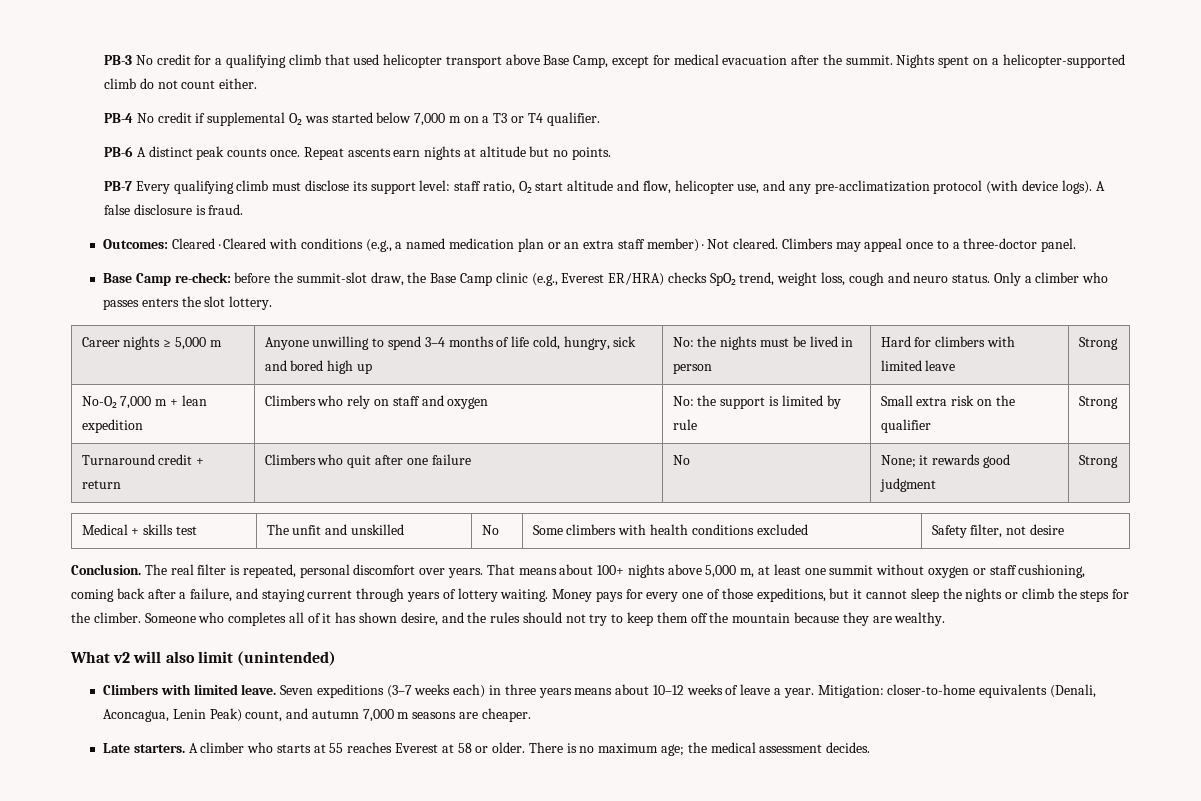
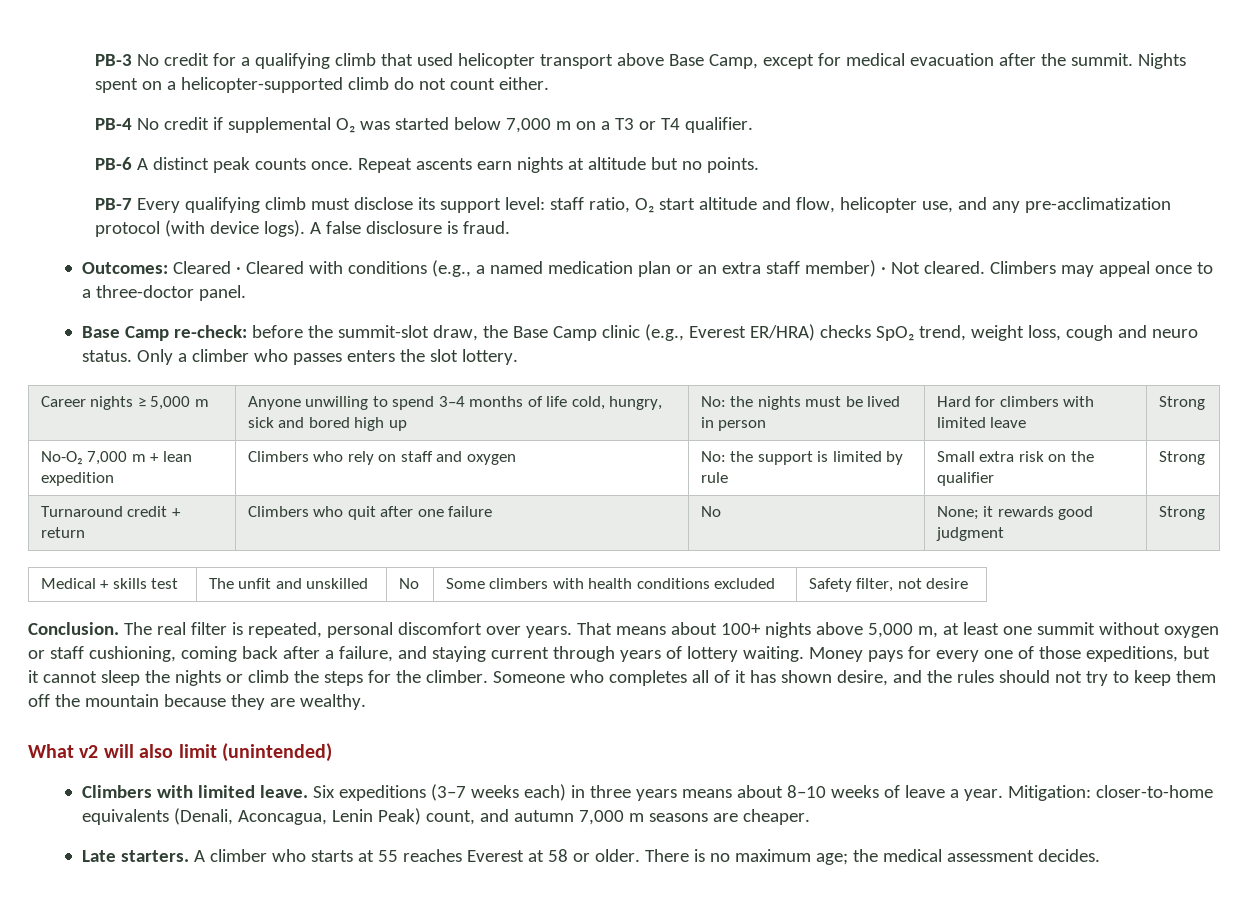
[280,685,314,695] Seven -> [312,785,335,798] Six
[652,685,684,695] 10–12 -> [786,785,826,798] 8–10

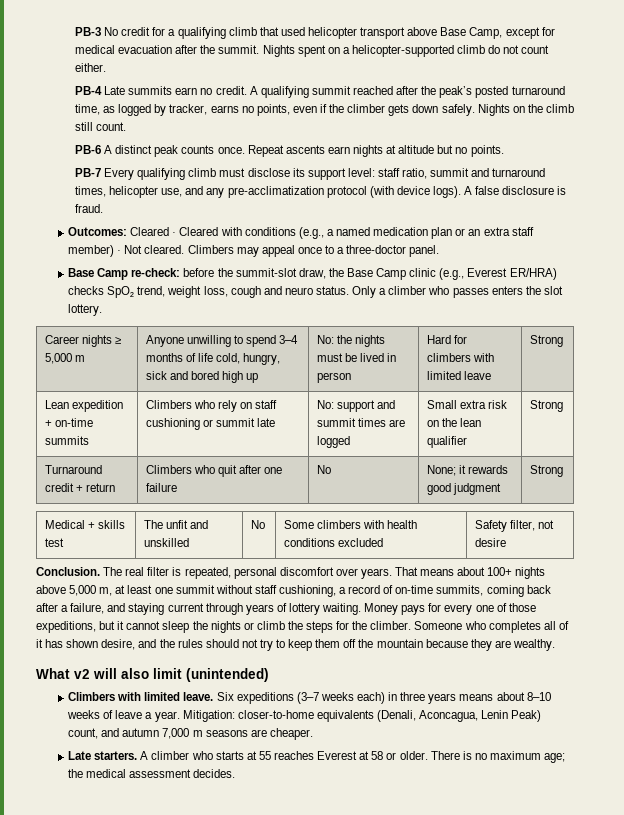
[136,117,753,133] No credit if supplemental O₂ was started below 7,000 m on a T3 or T4 qualifier. -> [104,86,565,98] [75,104,574,116] [75,122,127,131] Late summits earn no credit. A qualifying summit reached after the peak’s posted turnaround time, as logged by tracker, earns no points, even if the climber gets down safely. Nights on the climb still count.
[634,197,835,213] O₂ start altitude and flow, -> [430,168,546,177] [75,186,107,197] summit and turnaround times,
[40,451,192,465] [40,472,114,486] No-O₂ 7,000 m + lean expedition -> [44,400,124,412] [44,418,94,427] [44,436,89,445] Lean expedition + on-time summits
[436,451,516,465] [700,451,904,465] [700,472,728,483] and oxygen | No: the support is limited by rule -> [145,418,276,430] [316,400,396,412] [316,418,406,427] [316,436,350,448] cushioning or summit late | No: support and summit times are logged
(1094, 456) none -> [460,418,482,427] lean
[1163,626,1219,638] [28,646,176,662] oxygen or staff cushioning, -> [254,585,484,597] staff cushioning, a record of on-time summits,

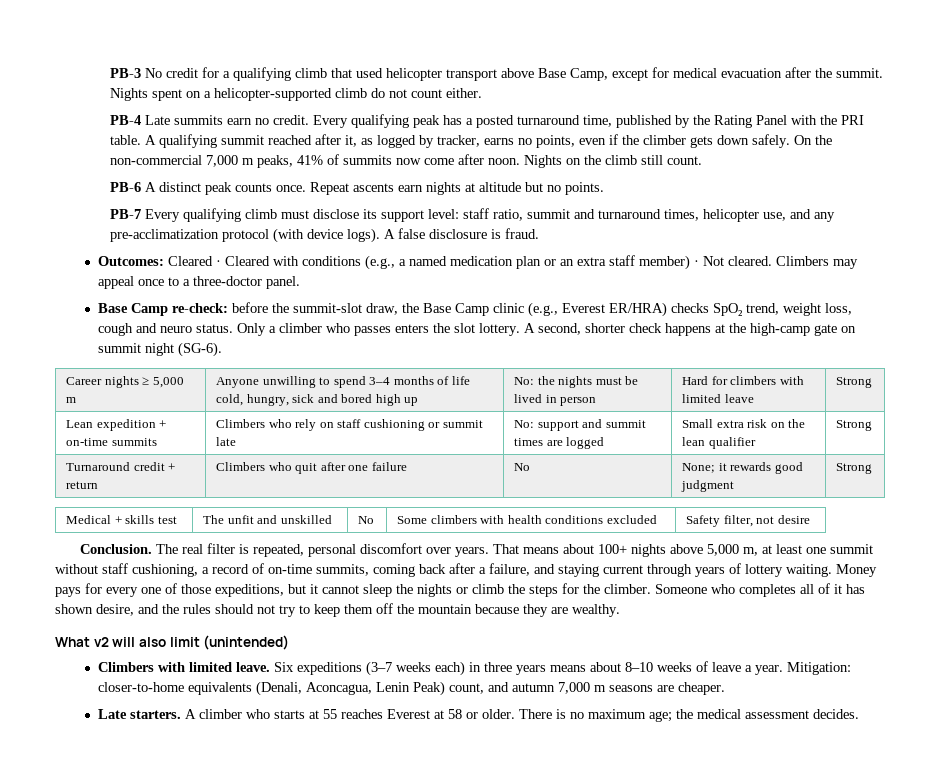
(247, 90) none -> [312,114,864,128] [109,135,141,145] Every qualifying peak has a posted turnaround time, published by the Rating Panel with the PRI table.
[421,86,565,98] [75,104,101,115] the peak’s posted turnaround time, -> [344,135,357,147] it,
(475, 110) none -> [793,135,832,145] [109,154,520,168] On the non-commercial 7,000 m peaks, 41% of summits now come after noon.
(103, 310) none -> [524,323,857,336] [98,342,223,357] A second, shorter check happens at the high-camp gate on summit night (SG-6).

